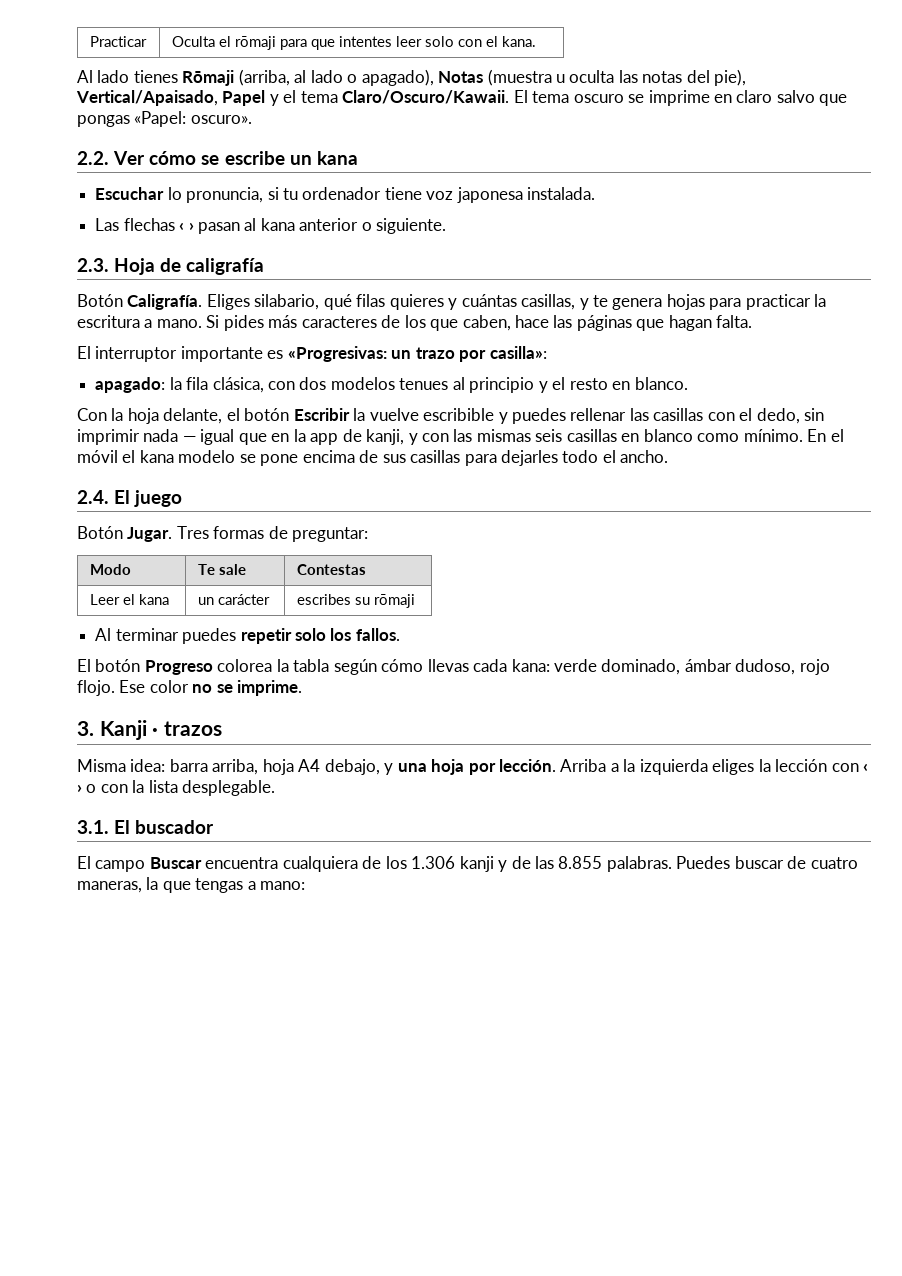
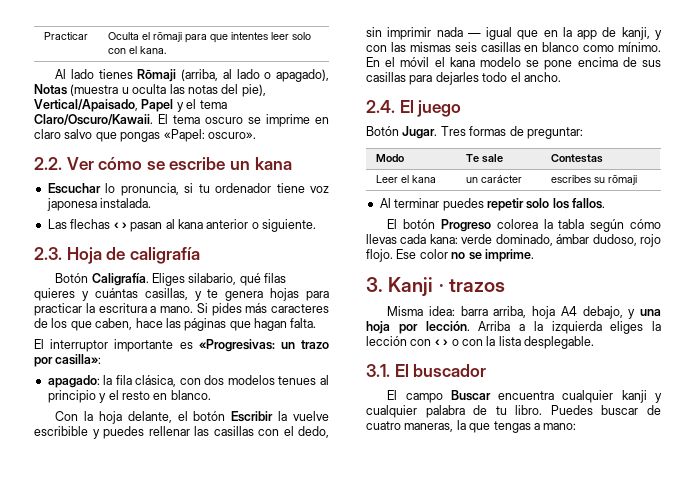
[282,856,672,872] cualquiera de los 1.306 kanji y de las 8.855 palabras. -> [562,390,662,403] [366,405,543,418] cualquier kanji y cualquier palabra de tu libro.

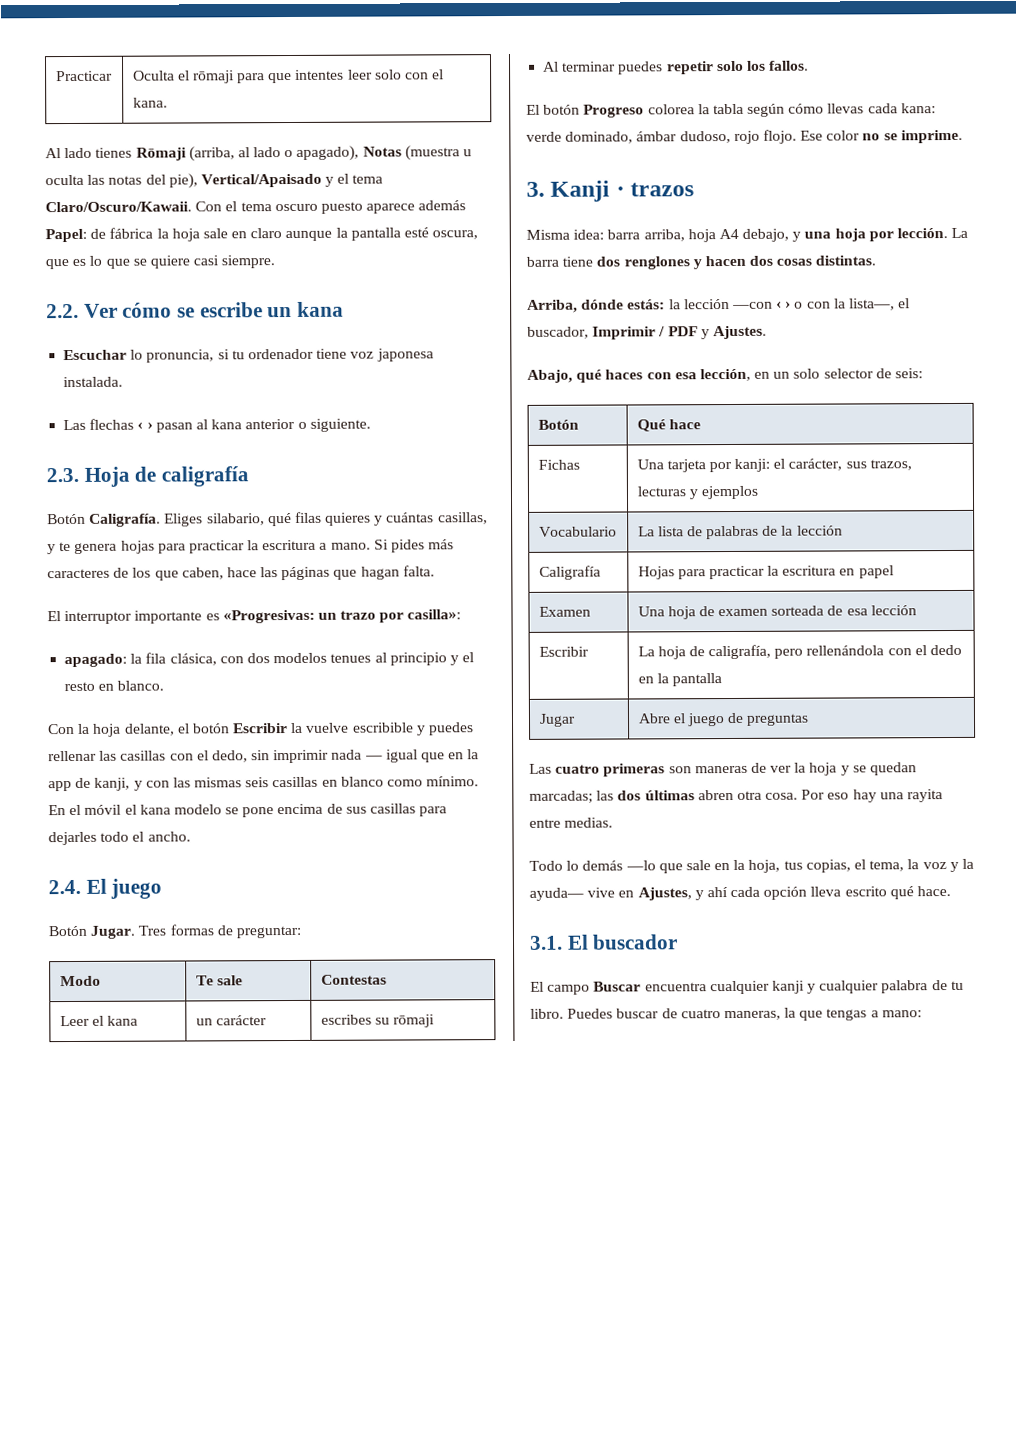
[34,99,174,112] Vertical/Apaisado, Papel -> [200,173,322,188] Vertical/Apaisado
[158,114,329,127] [34,129,256,142] El tema oscuro se imprime en claro salvo que pongas «Papel: oscuro». -> [195,200,467,214] [45,227,479,243] [45,255,276,270] Con el tema oscuro puesto aparece además Papel: de fábrica la hoja sale en claro aunque la pantalla esté oscura, que es lo que se quiere casi siempre.
[478,321,661,334] [366,336,432,346] Arriba a la izquierda eliges la lección con -> [951,227,969,238] [526,255,877,270] [527,299,773,313] La barra tiene dos renglones y hacen dos cosas distintas. // Arriba, dónde estás: la lección —con
[498,336,594,349] lista desplegable. -> [849,298,911,311] [527,325,767,340] [527,368,924,383] [537,419,579,430] [636,419,701,432] [537,459,580,470] [636,458,912,473] [636,485,758,500] [538,526,617,537] [637,525,843,540] [538,565,601,580] [637,565,894,580] [538,606,591,617] [637,605,917,620] [538,646,589,657] [637,644,963,660] [637,673,722,687] [538,713,576,727] [637,712,810,727] [529,762,918,777] [529,789,944,804] [529,817,614,828] [529,858,974,874] [529,886,952,901] lista—, el buscador, Imprimir / PDF y Ajustes. // Abajo, qué haces con esa lección, en un solo selector de seis: // Botón | Qué hace // Fichas | Una tarjeta por kanji: el carácter, sus trazos, lecturas y ejemplos // Vocabulario | La lista de palabras de la lección // Caligrafía | Hojas para practicar la escritura en papel // Examen | Una hoja de examen sorteada de esa lección // Escribir | La hoja de caligrafía, pero rellenándola con el dedo en la pantalla // Jugar | Abre el juego de preguntas // Las cuatro primeras son maneras de ver la hoja y se quedan marcadas; las dos últimas abren otra cosa. Por eso hay una rayita entre medias. // Todo lo demás —lo que sale en la hoja, tus copias, el tema, la voz y la ayuda— vive en Ajustes, y ahí cada opción lleva escrito qué hace.

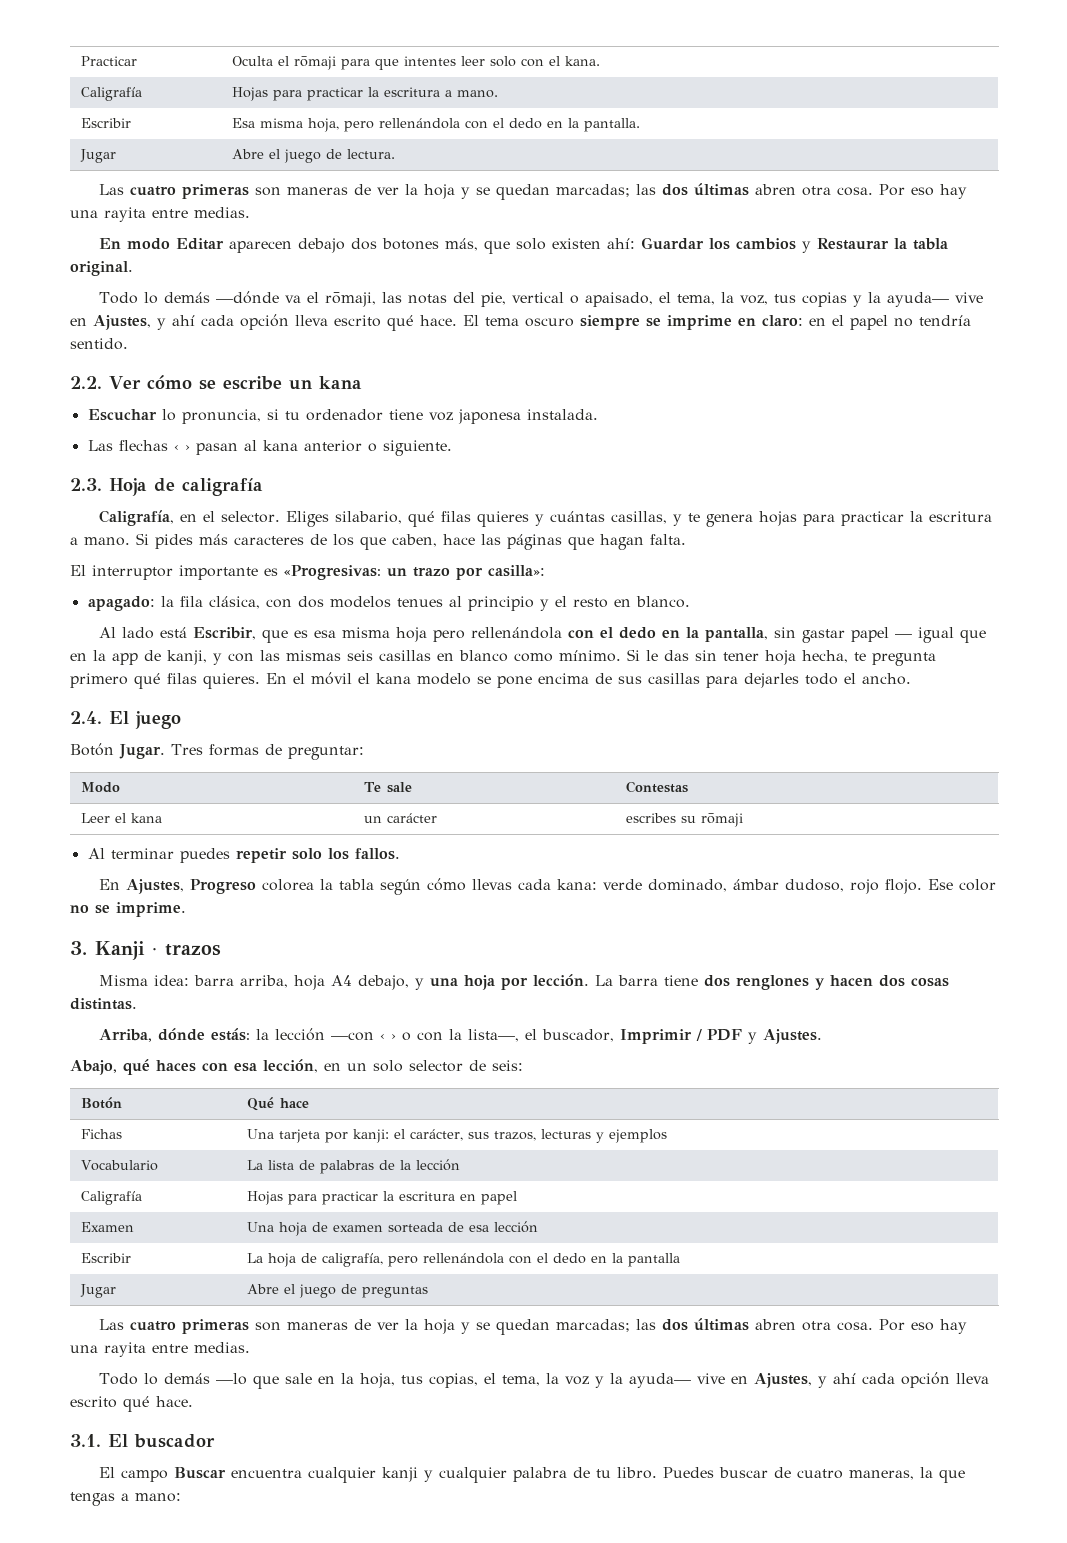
[45,145,473,162] [45,173,384,189] [45,200,467,214] [45,227,479,243] [45,255,276,270] // Al lado tienes Rōmaji (arriba, al lado o apagado), Notas (muestra u oculta las notas del pie), Vertical/Apaisado y el tema Claro/Oscuro/Kawaii. Con el tema oscuro puesto aparece además Papel: de fábrica la hoja sale en claro aunque la pantalla esté oscura, que es lo que se quiere casi siempre. -> [81,87,143,101] [232,87,499,101] [81,118,132,128] [232,118,641,132] [80,149,117,163] [232,149,396,163] [98,183,967,200] [70,207,250,222] [98,237,948,254] [70,261,133,276] [98,291,983,307] [70,314,971,331] [70,338,128,350] // Caligrafía | Hojas para practicar la escritura a mano. // Escribir | Esa misma hoja, pero rellenándola con el dedo en la pantalla. // Jugar | Abre el juego de lectura. // Las cuatro primeras son maneras de ver la hoja y se quedan marcadas; las dos últimas abren otra cosa. Por eso hay una rayita entre medias. // En modo Editar aparecen debajo dos botones más, que solo existen ahí: Guardar los cambios y Restaurar la tabla original. // Todo lo demás —dónde va el rōmaji, las notas del pie, vertical o apaisado, el tema, la voz, tus copias y la ayuda— vive en Ajustes, y ahí cada opción lleva escrito qué hace. El tema oscuro siempre se imprime en claro: en el papel no tendría sentido.
[47,513,162,527] Botón Caligrafía. -> [98,510,280,526] Caligrafía, en el selector.
[48,722,475,737] [48,749,363,764] Con la hoja delante, el botón Escribir la vuelve escribible y puedes rellenar las casillas con el dedo, sin imprimir nada -> [98,627,889,643] Al lado está Escribir, que es esa misma hoja pero rellenándola con el dedo en la pantalla, sin gastar papel
(480, 781) none -> [627,649,936,666] [70,673,260,689] Si le das sin tener hoja hecha, te pregunta primero qué filas quieres.
[526,104,581,115] El botón -> [98,879,184,894] En Ajustes,

